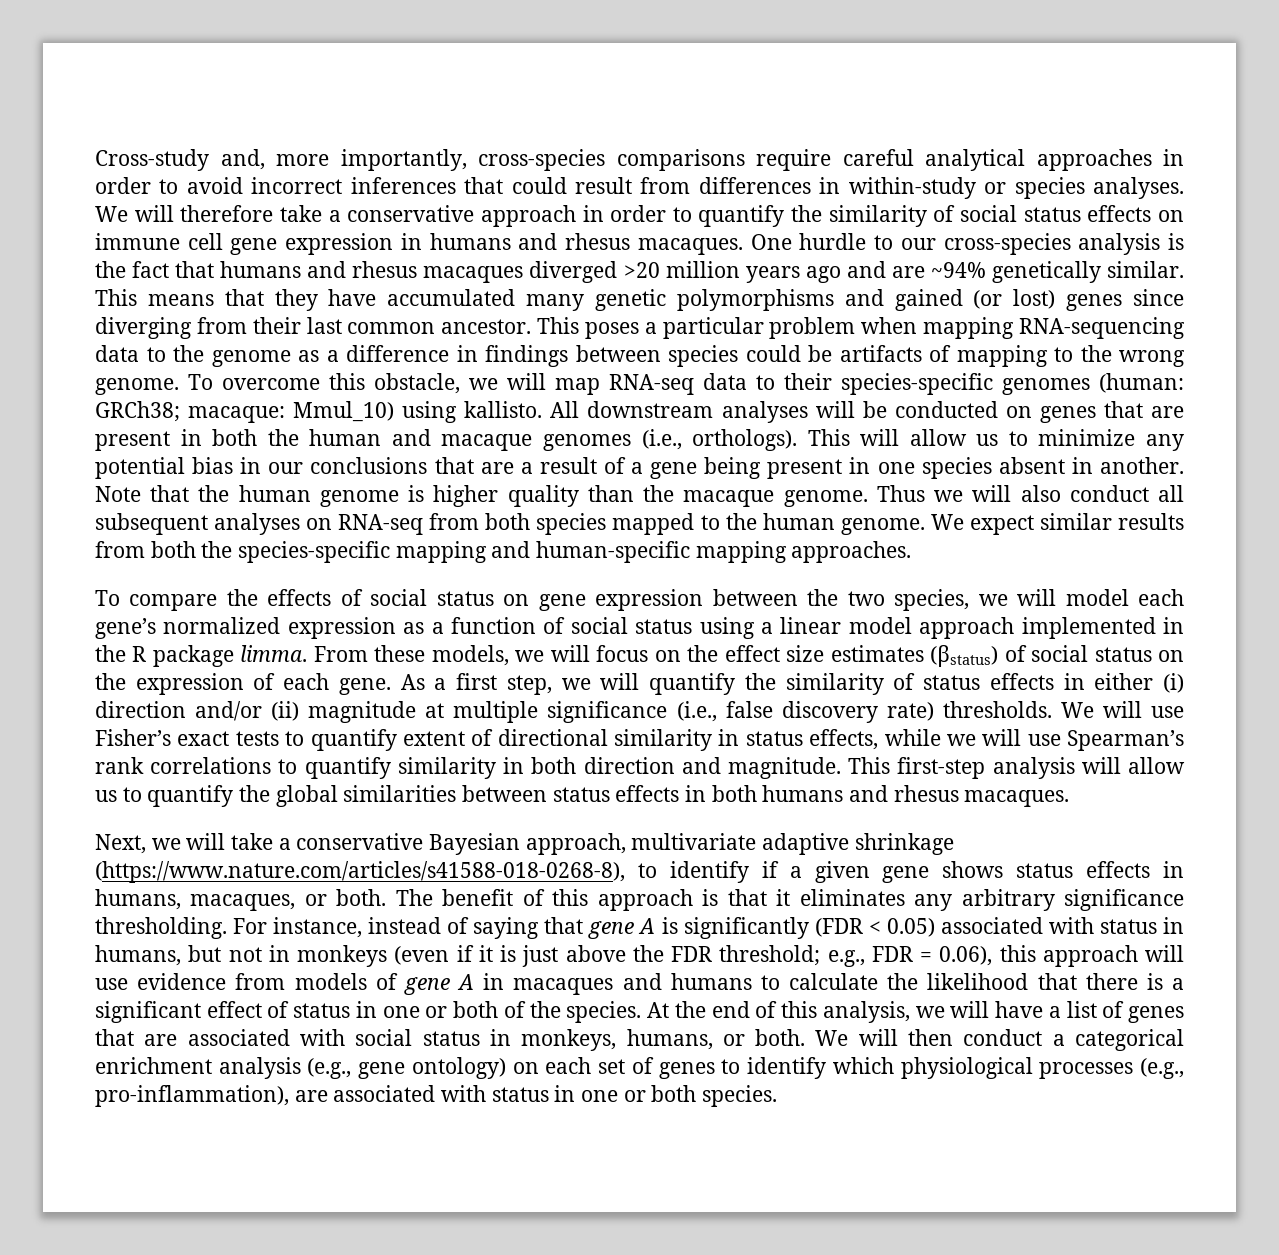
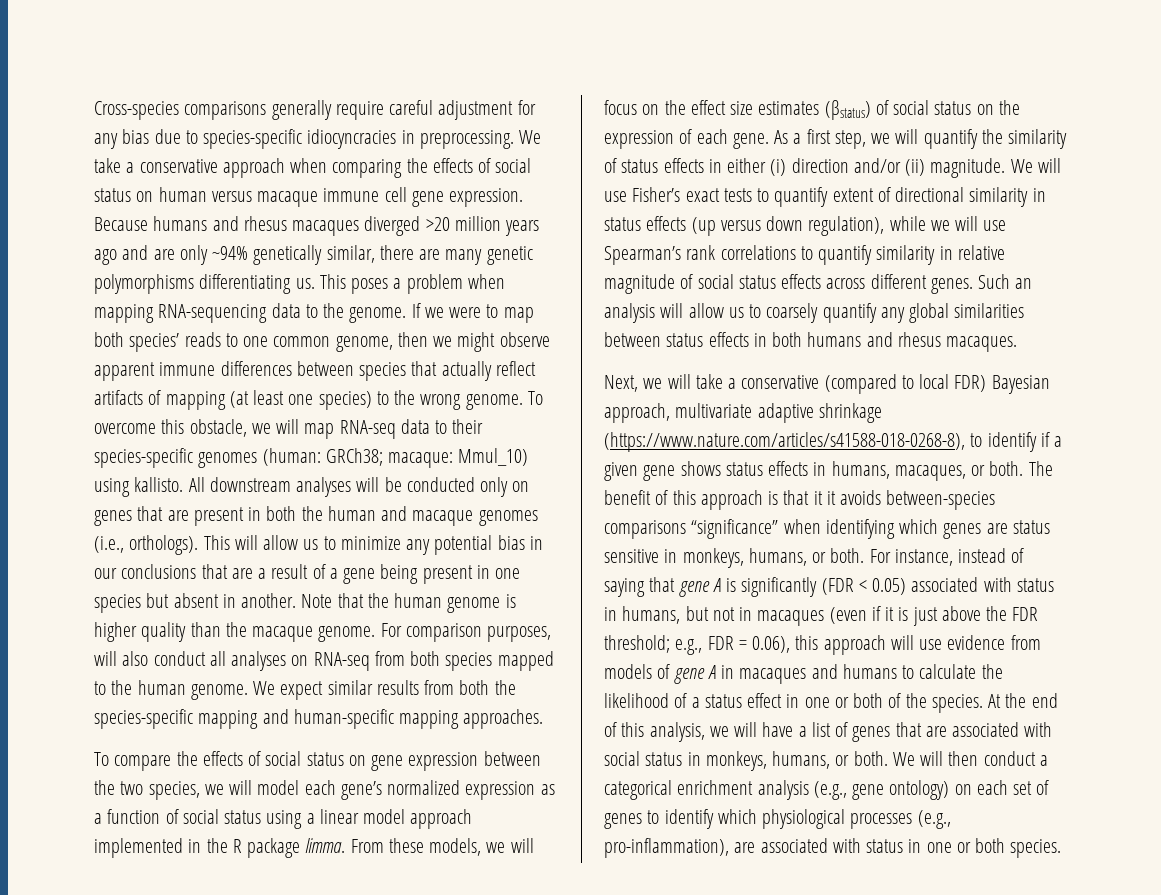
[95,149,1184,171] [95,177,1184,199] [95,205,1184,227] [95,233,1185,255] [95,261,215,278] Cross-study and, more importantly, cross-species comparisons require careful analytical approaches in order to avoid incorrect inferences that could result from differences in within-study or species analyses. We will therefore take a conservative approach in order to quantify the similarity of social status effects on immune cell gene expression in humans and rhesus macaques. One hurdle to our cross-species analysis is the fact that -> [94,100,536,120] [94,129,542,149] [94,158,532,178] [94,187,524,207] [94,217,148,231] Cross-species comparisons generally require careful adjustment for any bias due to species-specific idiocyncracies in preprocessing. We take a conservative approach when comparing the effects of social status on human versus macaque immune cell gene expression. Because
(925, 272) none -> [179,245,208,265] only
[1107,261,1184,278] [95,289,1185,311] [95,317,532,339] similar. This means that they have accumulated many genetic polymorphisms and gained (or lost) genes since diverging from their last common ancestor. -> [326,245,533,265] [94,274,315,294] similar, there are many genetic polymorphisms differentiating us.
[662,317,764,339] particular -> (402, 283) none
[211,345,1048,367] genome as a difference in findings between species could be artifacts of mapping -> [349,303,534,323] [94,332,550,352] [94,361,536,381] [94,390,372,410] genome. If we were to map both species’ reads to one common genome, then we might observe apparent immune differences between species that actually reflect artifacts of mapping (at least one species)
(998, 409) none -> [480,477,509,497] only
(992, 468) none -> [146,593,170,608] but
[876,485,964,502] Thus we -> [380,623,552,642] For comparison purposes,
[95,513,208,535] subsequent -> (226, 658) none
[308,701,1052,723] magnitude at multiple significance (i.e., false discovery rate) thresholds. -> [930,158,1006,178] magnitude.
[809,729,879,750] effects, -> [646,216,885,236] effects (up versus down regulation),
[531,757,986,779] both direction and magnitude. This first-step -> [957,245,1005,260] [604,274,1033,294] relative magnitude of social status effects across different genes. Such an
[147,785,271,807] quantify the -> [766,303,905,323] coarsely quantify any
(424, 841) none -> [824,374,987,394] (compared to local FDR)
[799,889,1185,911] [95,917,227,939] eliminates any arbitrary significance thresholding. -> [826,490,996,510] [604,519,1050,539] [604,548,865,568] it avoids between-species comparisons “significance” when identifying which genes are status sensitive in monkeys, humans, or both.
[297,945,387,967] monkeys -> [757,610,825,626] macaques
[1037,973,1184,990] [95,1001,351,1023] that there is a significant effect of status -> [674,693,783,708] of a status effect

